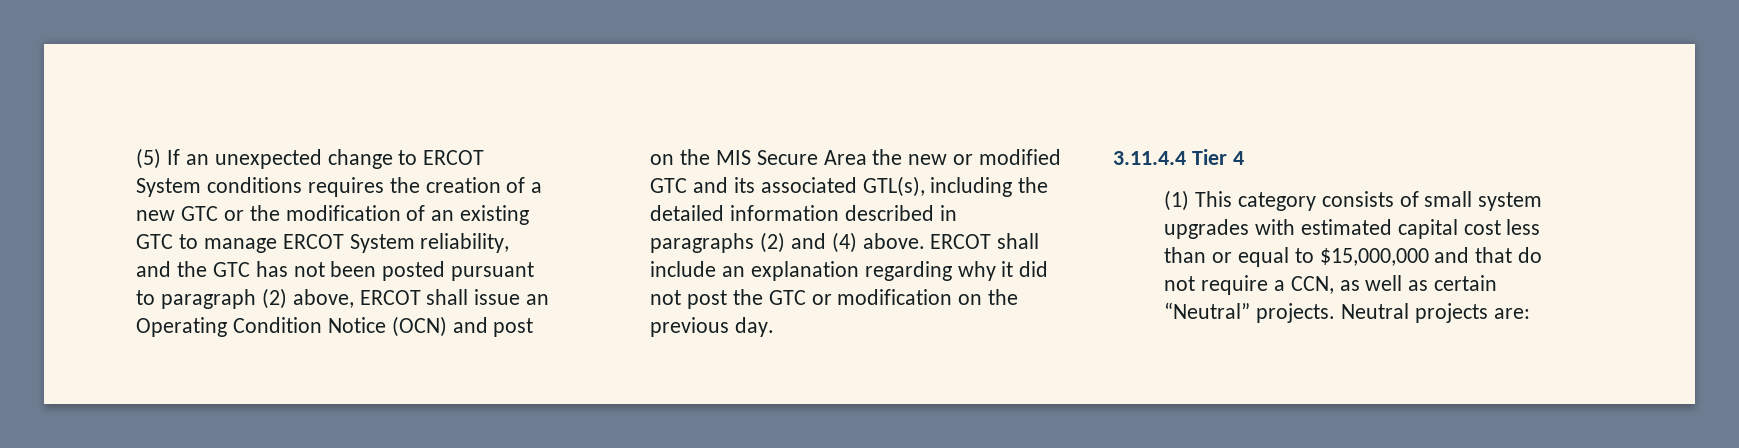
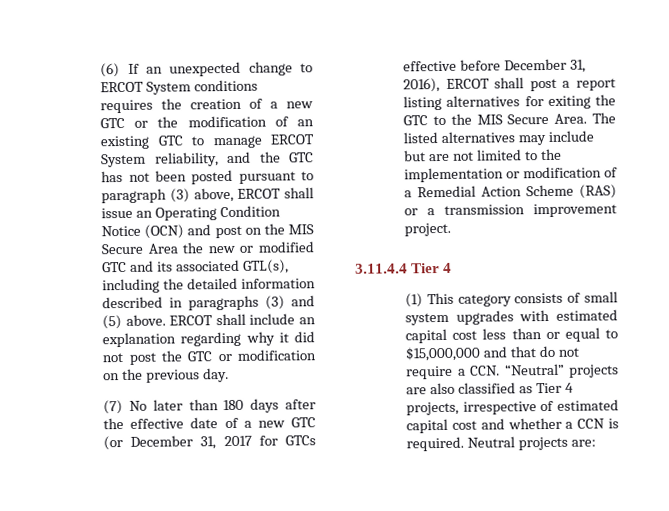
[136,148,162,169] (5) -> [100,63,121,78] (6)
[261,288,287,309] (2) -> [169,188,190,203] (3)
[760,232,857,253] (2) and (4) -> [265,295,315,310] [102,315,123,330] (3) and (5)
(775, 327) none -> [103,398,316,415] [103,417,316,430] [103,435,316,451] [403,58,586,73] [403,77,616,93] [403,94,616,111] [403,112,616,126] [403,130,594,146] [404,148,562,162] [404,166,618,183] [404,184,617,199] [404,203,617,218] [404,222,452,237] // (7) No later than 180 days after the effective date of a new GTC (or December 31, 2017 for GTCs effective before December 31, 2016), ERCOT shall post a report listing alternatives for exiting the GTC to the MIS Secure Area. The listed alternatives may include but are not limited to the implementation or modification of a Remedial Action Scheme (RAS) or a transmission improvement project.
[1290,275,1497,294] [1164,302,1336,323] CCN, as well as certain “Neutral” projects. -> [470,363,619,378] [406,382,574,395] [406,399,619,416] [406,417,619,434] [406,436,465,452] CCN. “Neutral” projects are also classified as Tier 4 projects, irrespective of estimated capital cost and whether a CCN is required.

